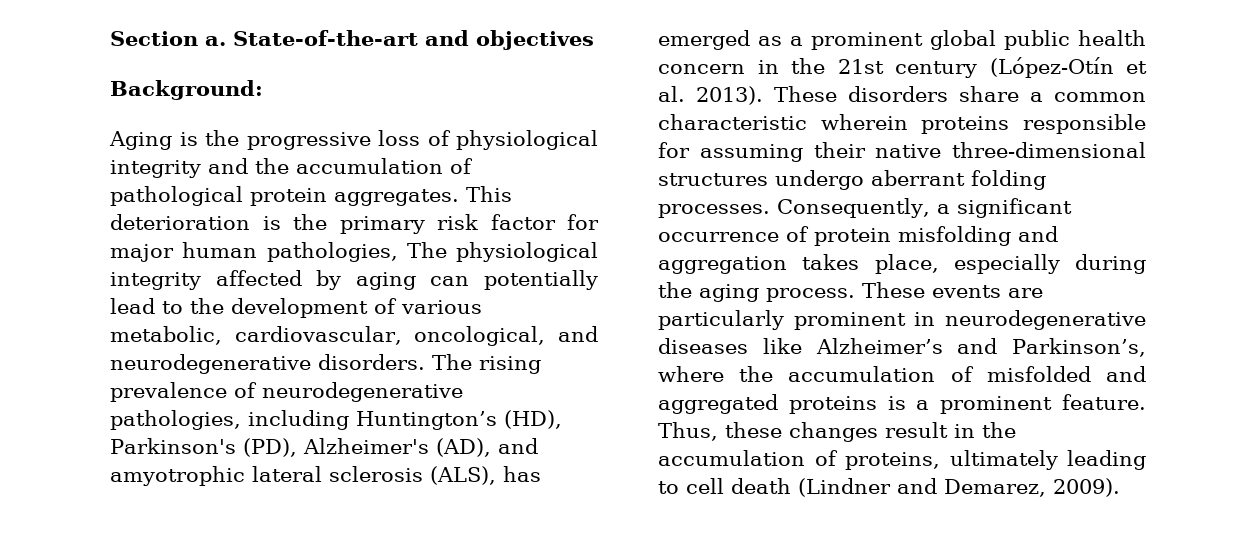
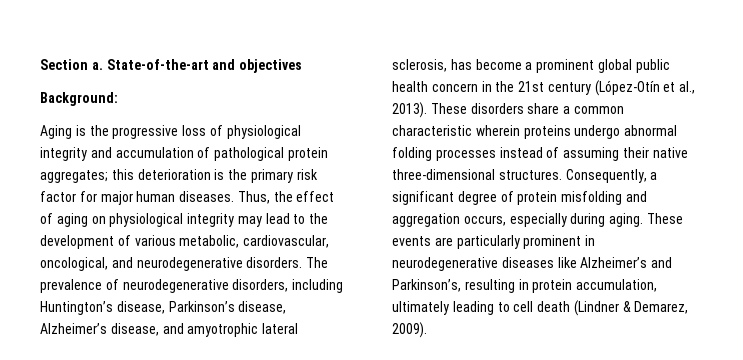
[255,158,289,174] the -> (112, 152) none
[334,186,512,206] aggregates. This -> [40,169,134,183] aggregates; this
[266,242,598,262] [110,270,598,290] pathologies, The physiological integrity affected by aging can potentially -> [179,191,335,204] [40,213,262,227] diseases. Thus, the effect of aging on physiological integrity may
[479,356,541,374] rising -> (329, 262) none
[110,410,241,430] pathologies, -> [232,279,289,292] disorders,
[504,410,562,429] [110,438,538,457] [110,466,541,486] [658,30,782,50] (HD), Parkinson's (PD), Alzheimer's (AD), and amyotrophic lateral sclerosis (ALS), has emerged as -> [116,301,287,314] [40,323,299,337] [392,59,522,72] disease, Parkinson’s disease, Alzheimer’s disease, and amyotrophic lateral sclerosis, has become
[658,86,685,102] al. -> [679,81,696,94] al.,
[1023,114,1146,134] [658,142,1146,162] [658,170,1046,190] [658,204,770,218] responsible for assuming their native three-dimensional structures undergo aberrant folding processes. -> [574,125,678,139] [392,147,688,161] [392,169,562,180] undergo abnormal folding processes instead of assuming their native three-dimensional structures.
[658,232,779,242] occurrence -> [457,191,497,205] degree
[802,254,1146,274] [658,282,855,302] takes place, especially during the aging process. -> [463,213,644,227] occurs, especially during aging.
[658,366,1146,382] [658,394,1146,414] [658,422,1016,442] [658,450,940,470] where the accumulation of misfolded and aggregated proteins is a prominent feature. Thus, these changes result in the accumulation of proteins, -> [464,279,658,293] resulting in protein accumulation,
[897,478,937,494] and -> [622,301,631,312] &

